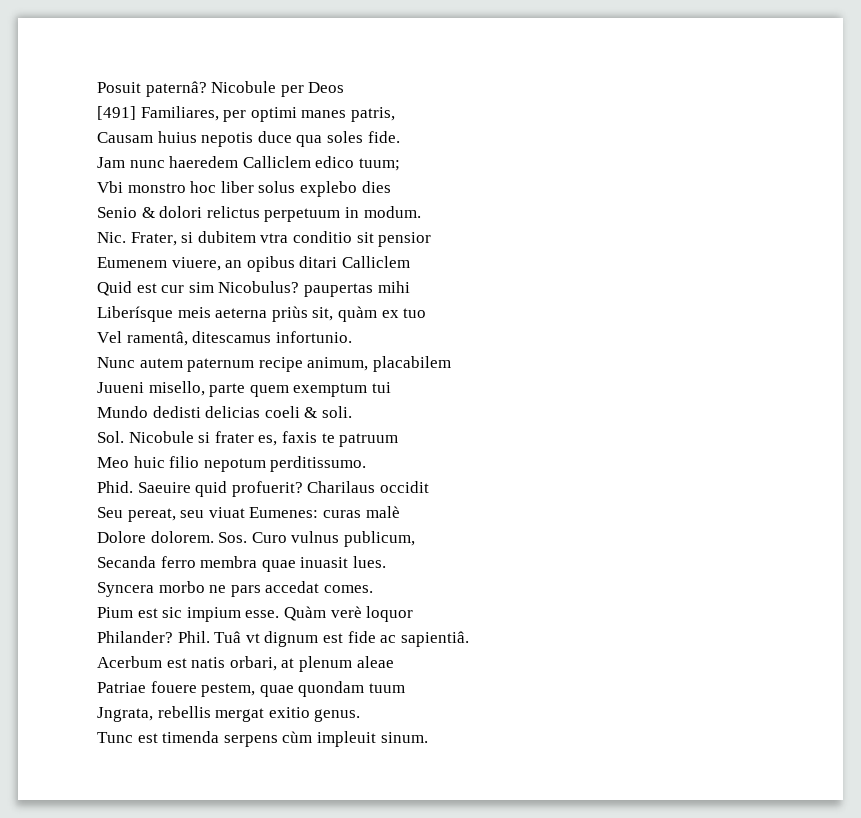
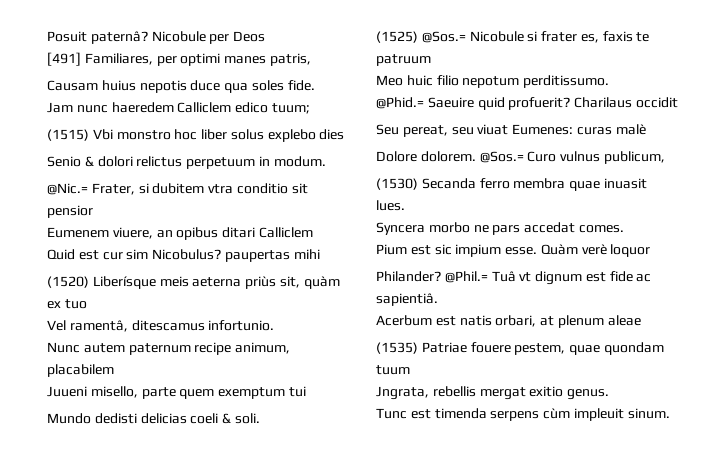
(400, 164) none -> [47,129,89,141] (1515)
[97,232,126,243] Nic. -> [47,183,88,195] @Nic.=
(410, 287) none -> [47,276,89,288] (1520)
[97,431,124,443] Sol. -> [376,31,466,43] (1525) @Sos.=
[97,481,133,493] Phid. -> [376,97,424,109] @Phid.=
[218,532,248,543] Sos. -> [479,151,524,163] @Sos.=
(415, 539) none -> [376,178,418,190] (1530)
[177,631,210,643] Phil. -> [444,271,488,283] @Phil.=
(394, 662) none -> [376,342,418,354] (1535)

